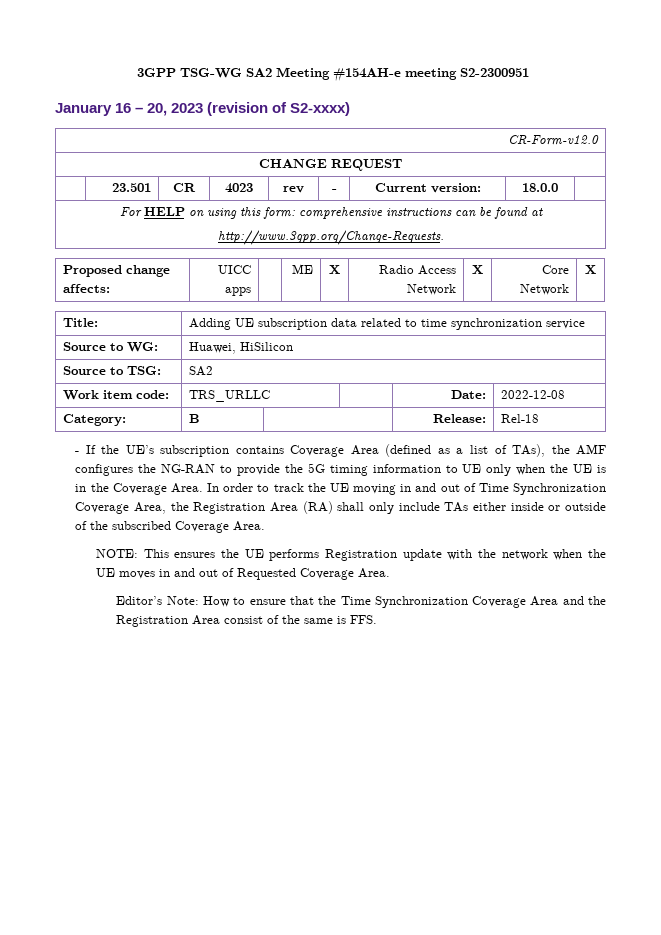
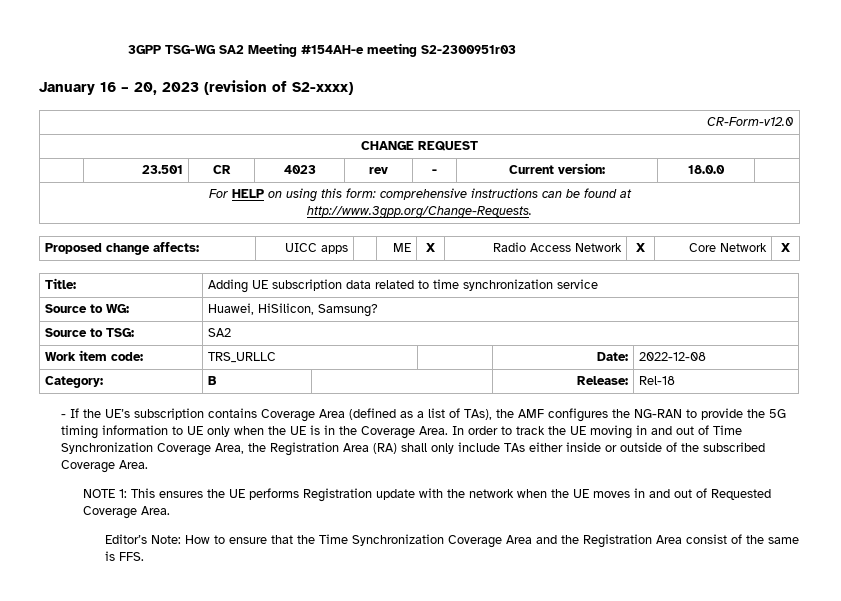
[459,68,529,77] S2-2300951 -> [420,45,516,54] S2-2300951r03
[240,342,294,351] HiSilicon -> [257,303,378,317] HiSilicon, Samsung?
[95,549,138,558] NOTE: -> [83,489,128,498] NOTE 1:

